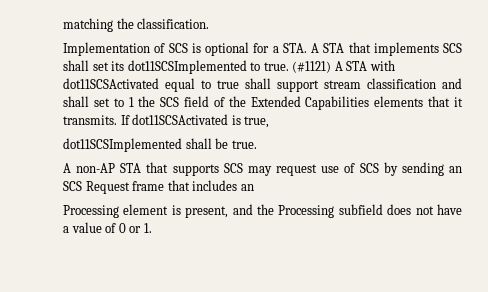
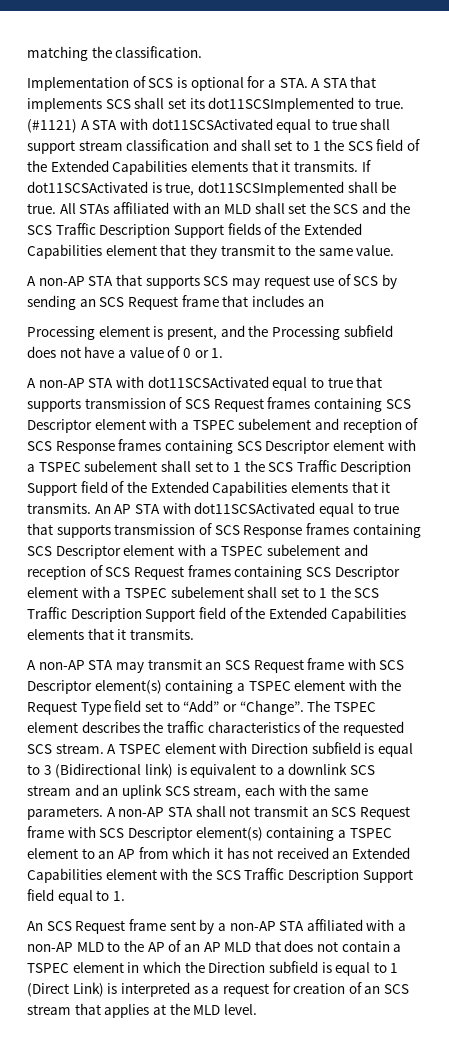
(270, 122) // -> (195, 189) none
(257, 144) none -> [59,202,410,214] [27,223,362,238] [27,244,395,259] All STAs affiliated with an MLD shall set the SCS and the SCS Traffic Description Support fields of the Extended Capabilities element that they transmit to the same value.
(152, 228) none -> [27,376,383,391] [27,397,411,412] [27,418,419,433] [27,439,416,454] [27,460,412,475] [27,481,391,496] [27,502,400,517] [27,523,421,538] [27,544,368,559] [27,565,400,580] [27,586,380,598] [27,607,406,622] [27,628,194,640] [27,658,405,673] [27,679,401,694] [27,700,376,715] [27,721,404,736] [27,742,413,757] [27,763,375,778] [27,784,368,799] [27,805,410,820] [27,826,392,841] [27,847,411,859] [27,868,413,883] [27,889,125,904] [27,919,407,934] [27,940,402,952] [27,961,399,976] [27,982,410,997] [27,1003,257,1018] // A non-AP STA with dot11SCSActivated equal to true that supports transmission of SCS Request frames containing SCS Descriptor element with a TSPEC subelement and reception of SCS Response frames containing SCS Descriptor element with a TSPEC subelement shall set to 1 the SCS Traffic Description Support field of the Extended Capabilities elements that it transmits. An AP STA with dot11SCSActivated equal to true that supports transmission of SCS Response frames containing SCS Descriptor element with a TSPEC subelement and reception of SCS Request frames containing SCS Descriptor element with a TSPEC subelement shall set to 1 the SCS Traffic Description Support field of the Extended Capabilities elements that it transmits. // A non-AP STA may transmit an SCS Request frame with SCS Descriptor element(s) containing a TSPEC element with the Request Type field set to “Add” or “Change”. The TSPEC element describes the traffic characteristics of the requested SCS stream. A TSPEC element with Direction subfield is equal to 3 (Bidirectional link) is equivalent to a downlink SCS stream and an uplink SCS stream, each with the same parameters. A non-AP STA shall not transmit an SCS Request frame with SCS Descriptor element(s) containing a TSPEC element to an AP from which it has not received an Extended Capabilities element with the SCS Traffic Description Support field equal to 1. // An SCS Request frame sent by a non-AP STA affiliated with a non-AP MLD to the AP of an AP MLD that does not contain a TSPEC element in which the Direction subfield is equal to 1 (Direct Link) is interpreted as a request for creation of an SCS stream that applies at the MLD level.

